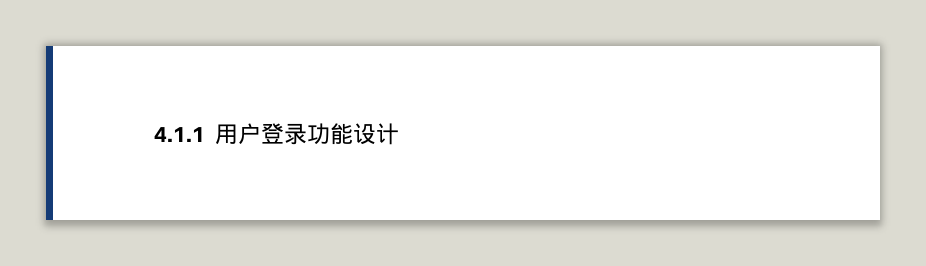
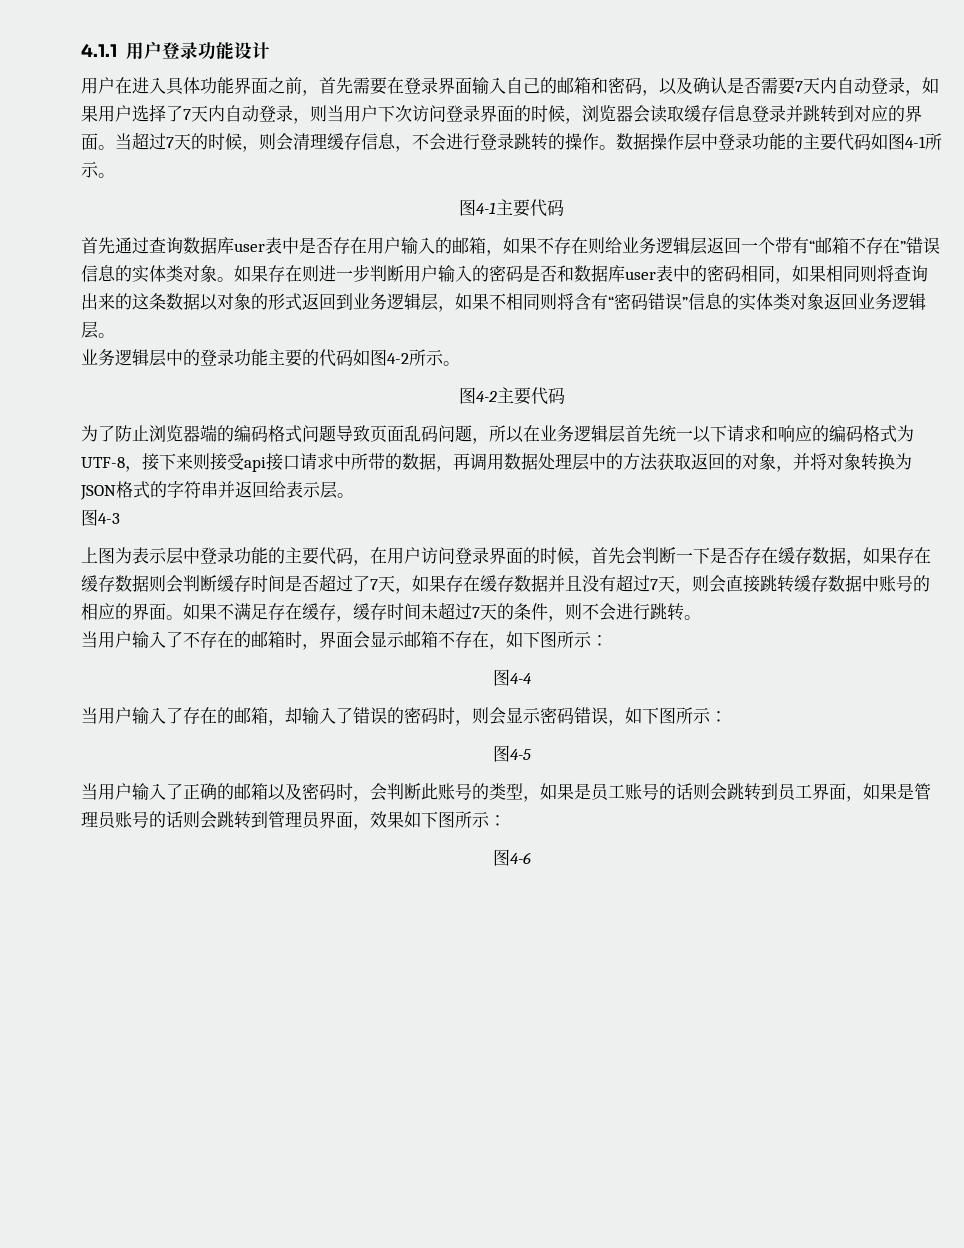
(399, 134) none -> [81,77,939,96] [81,104,922,124] [81,132,942,152] [81,161,115,178] [459,199,564,217] [81,237,940,256] [81,264,928,284] [81,293,926,312] [81,321,115,339] [81,349,460,367] [458,387,565,405] [81,424,914,444] [81,453,912,472] [80,481,354,500] [81,509,120,526] [81,547,931,566] [81,574,930,594] [81,602,701,622] [81,631,608,650] [492,669,532,686] [81,707,727,726] [492,745,531,762] [81,783,931,802] [81,811,506,830] [492,849,531,866] // 用户在进入具体功能界面之前，首先需要在登录界面输入自己的邮箱和密码，以及确认是否需要7天内自动登录，如果用户选择了7天内自动登录，则当用户下次访问登录界面的时候，浏览器会读取缓存信息登录并跳转到对应的界面。当超过7天的时候，则会清理缓存信息，不会进行登录跳转的操作。数据操作层中登录功能的主要代码如图4-1所示。 // 图4-1主要代码 // 首先通过查询数据库user表中是否存在用户输入的邮箱，如果不存在则给业务逻辑层返回一个带有“邮箱不存在”错误信息的实体类对象。如果存在则进一步判断用户输入的密码是否和数据库user表中的密码相同，如果相同则将查询出来的这条数据以对象的形式返回到业务逻辑层，如果不相同则将含有“密码错误”信息的实体类对象返回业务逻辑层。 // 业务逻辑层中的登录功能主要的代码如图4-2所示。 // 图4-2主要代码 // 为了防止浏览器端的编码格式问题导致页面乱码问题，所以在业务逻辑层首先统一以下请求和响应的编码格式为UTF-8，接下来则接受api接口请求中所带的数据，再调用数据处理层中的方法获取返回的对象，并将对象转换为JSON格式的字符串并返回给表示层。 // 图4-3 // 上图为表示层中登录功能的主要代码，在用户访问登录界面的时候，首先会判断一下是否存在缓存数据，如果存在缓存数据则会判断缓存时间是否超过了7天，如果存在缓存数据并且没有超过7天，则会直接跳转缓存数据中账号的相应的界面。如果不满足存在缓存，缓存时间未超过7天的条件，则不会进行跳转。 // 当用户输入了不存在的邮箱时，界面会显示邮箱不存在，如下图所示： // 图4-4 // 当用户输入了存在的邮箱，却输入了错误的密码时，则会显示密码错误，如下图所示： // 图4-5 // 当用户输入了正确的邮箱以及密码时，会判断此账号的类型，如果是员工账号的话则会跳转到员工界面，如果是管理员账号的话则会跳转到管理员界面，效果如下图所示： // 图4-6

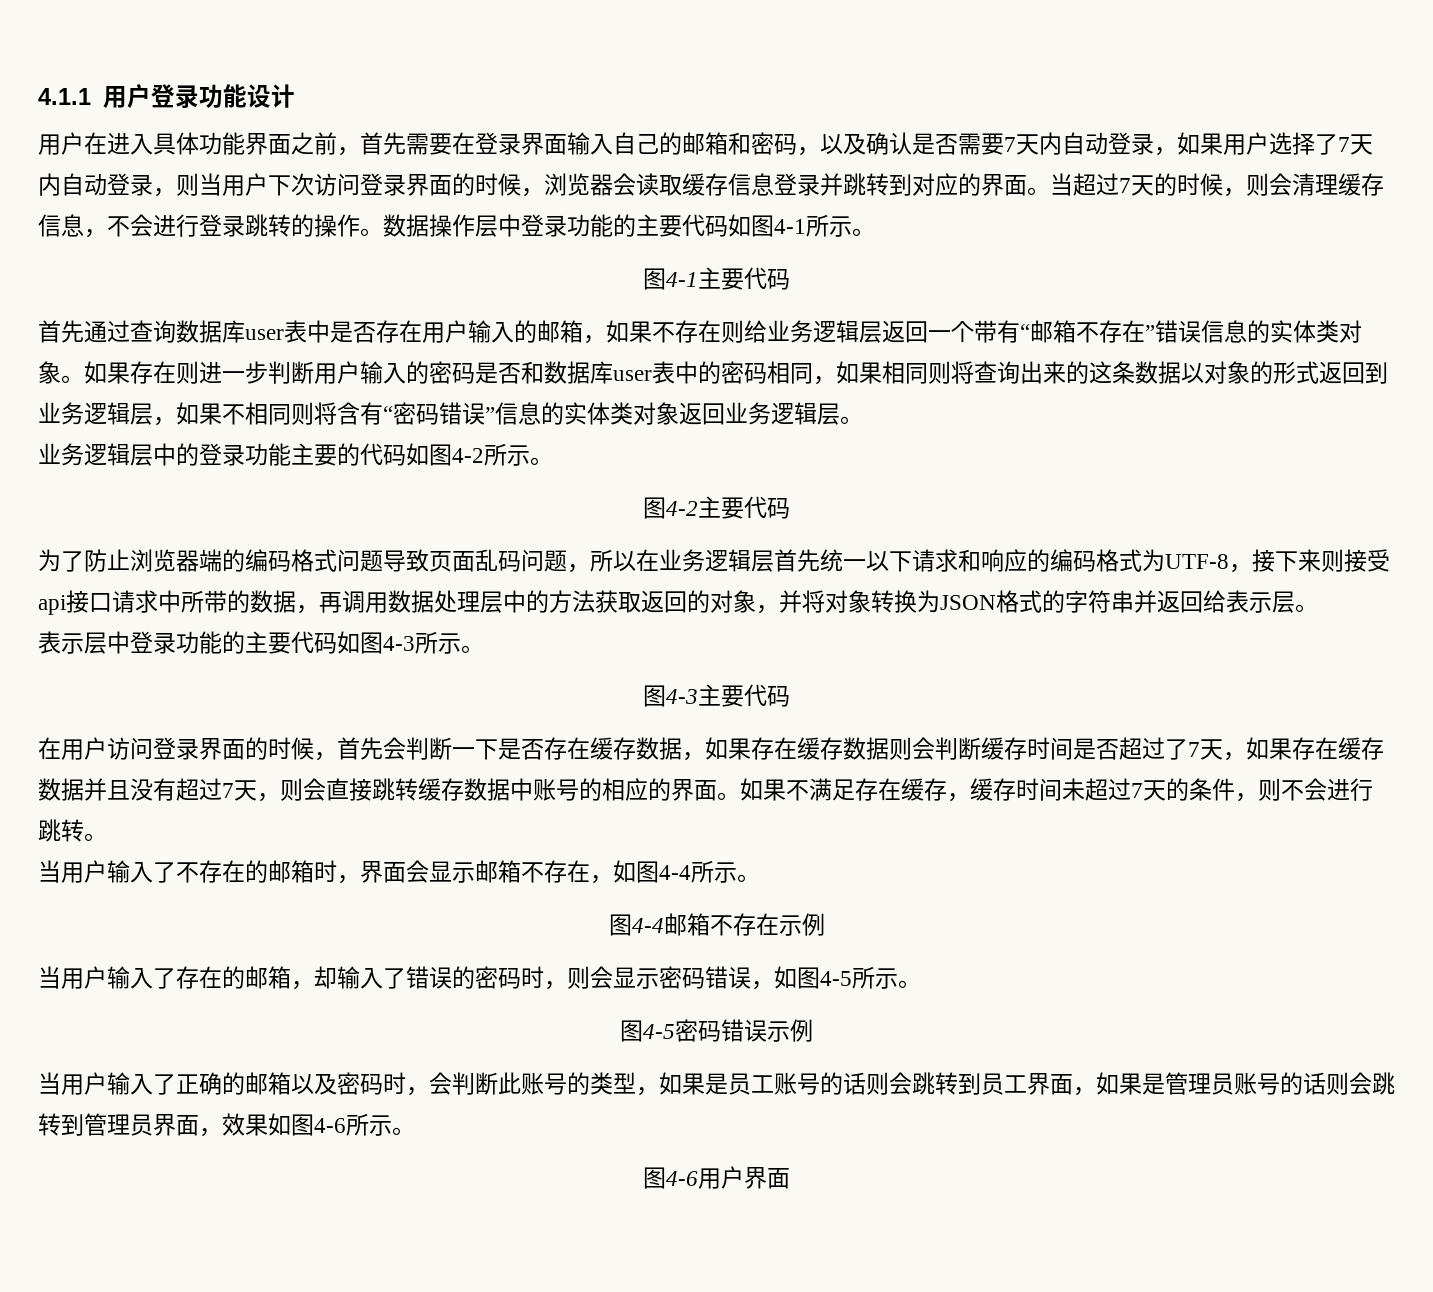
[81,509,120,526] [81,547,132,564] 图4-3 // 上图为 -> (1318, 608) none
[353,560,370,566] ， -> [337,631,484,654] [643,684,790,707] 如图4-3所示。 // 图4-3主要代码 //
[523,631,608,648] [492,669,532,686] 下图所示： // 图4-4 -> [636,860,760,883] [608,913,825,936] 图4-4所示。 // 图4-4邮箱不存在示例
[642,707,727,724] [492,745,531,762] 下图所示： // 图4-5 -> [797,966,921,989] [620,1019,813,1042] 图4-5所示。 // 图4-5密码错误示例
[421,811,506,828] [492,849,531,866] 下图所示： // 图4-6 -> [291,1113,415,1136] [643,1166,790,1189] 图4-6所示。 // 图4-6用户界面

